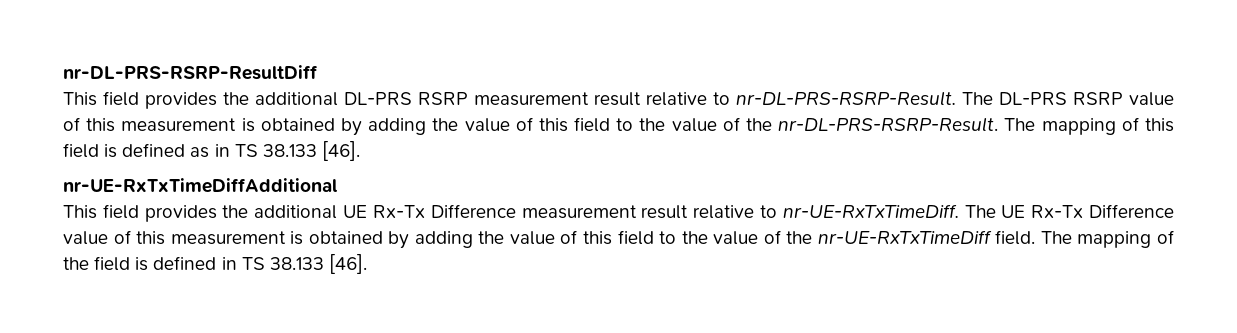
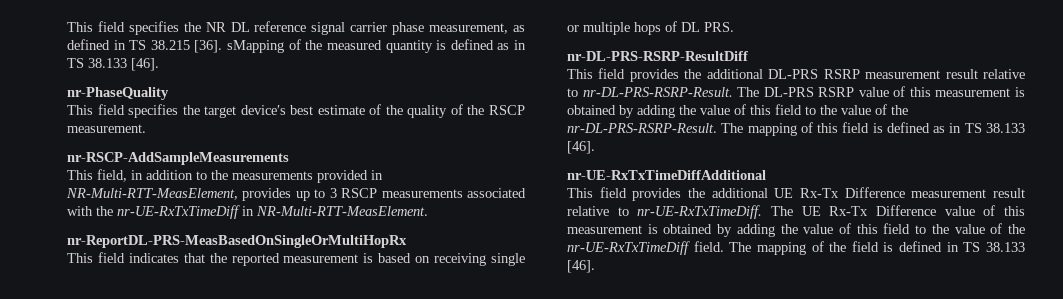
(63, 72) none -> [67,21,526,35] [67,39,527,53] [67,58,159,71] [67,87,169,100] [67,104,526,118] [67,124,146,133] [67,152,289,165] [67,169,383,183] [66,188,526,201] [67,205,428,219] [67,235,407,248] [67,252,526,266] [567,21,734,35] This field specifies the NR DL reference signal carrier phase measurement, as defined in TS 38.215 [36]. sMapping of the measured quantity is defined as in TS 38.133 [46]. // nr-PhaseQuality // This field specifies the target device′s best estimate of the quality of the RSCP measurement. // nr-RSCP-AddSampleMeasurements // This field, in addition to the measurements provided in NR-Multi-RTT-MeasElement, provides up to 3 RSCP measurements associated with the nr-UE-RxTxTimeDiff in NR-Multi-RTT-MeasElement. // nr-ReportDL-PRS-MeasBasedOnSingleOrMultiHopRx // This field indicates that the reported measurement is based on receiving single or multiple hops of DL PRS. //

